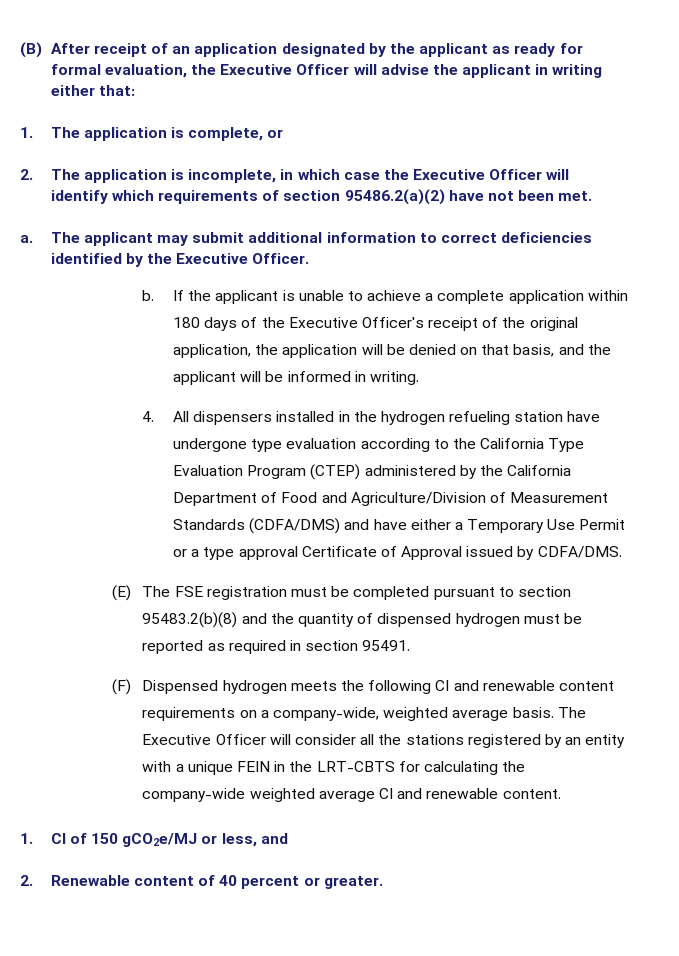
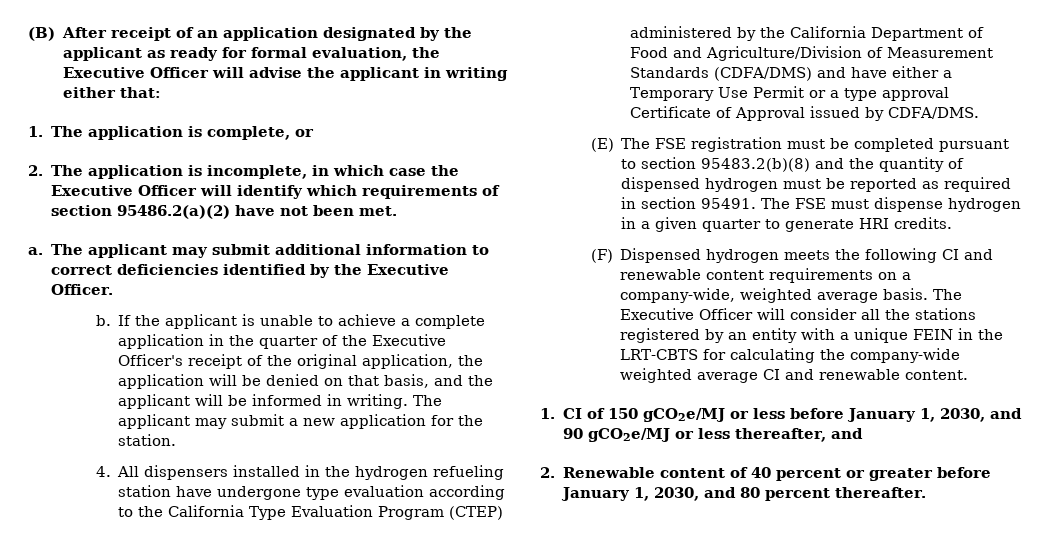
[587,290,628,301] [173,317,238,331] within 180 days -> [209,334,319,349] in the quarter
(419, 378) none -> [413,395,443,406] [118,414,484,429] [118,434,177,446] The applicant may submit a new application for the station.
(411, 645) none -> [761,197,1022,212] [621,217,953,232] The FSE must dispense hydrogen in a given quarter to generate HRI credits.
[221,833,257,847] less, -> [752,408,1022,422] [562,428,827,442] less before January 1, 2030, and 90 gCO2e/MJ or less thereafter,
[323,876,383,889] greater. -> [868,467,991,481] [560,487,927,501] greater before January 1, 2030, and 80 percent thereafter.

